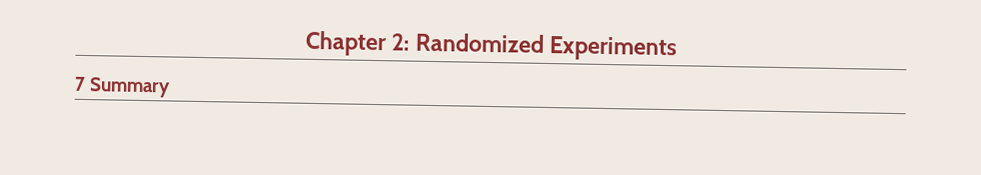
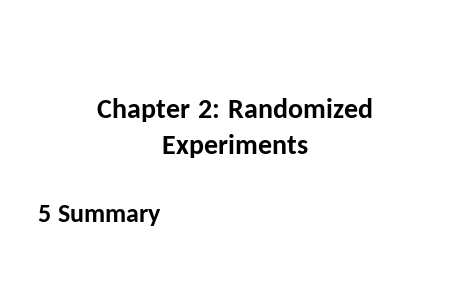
[74,76,86,91] 7 -> [38,205,51,222] 5

